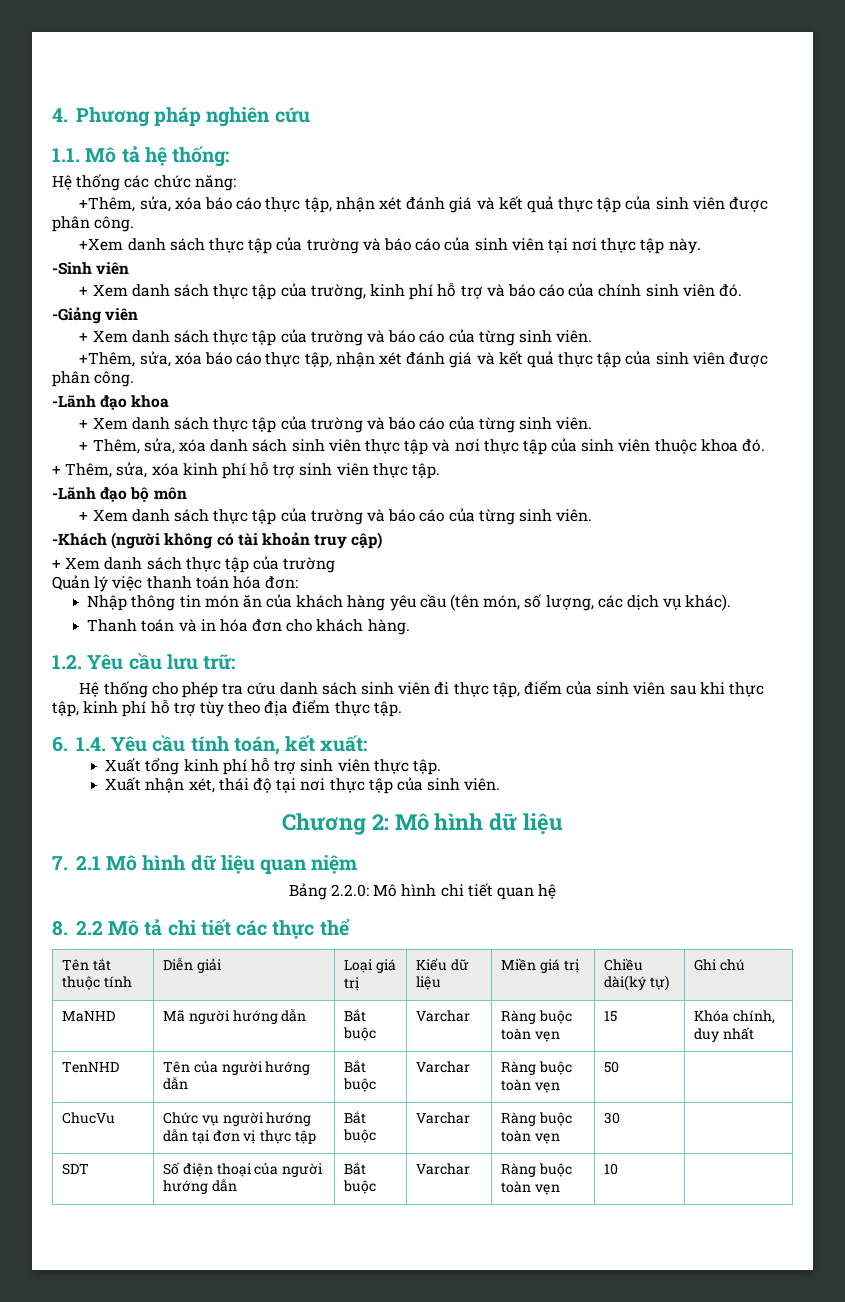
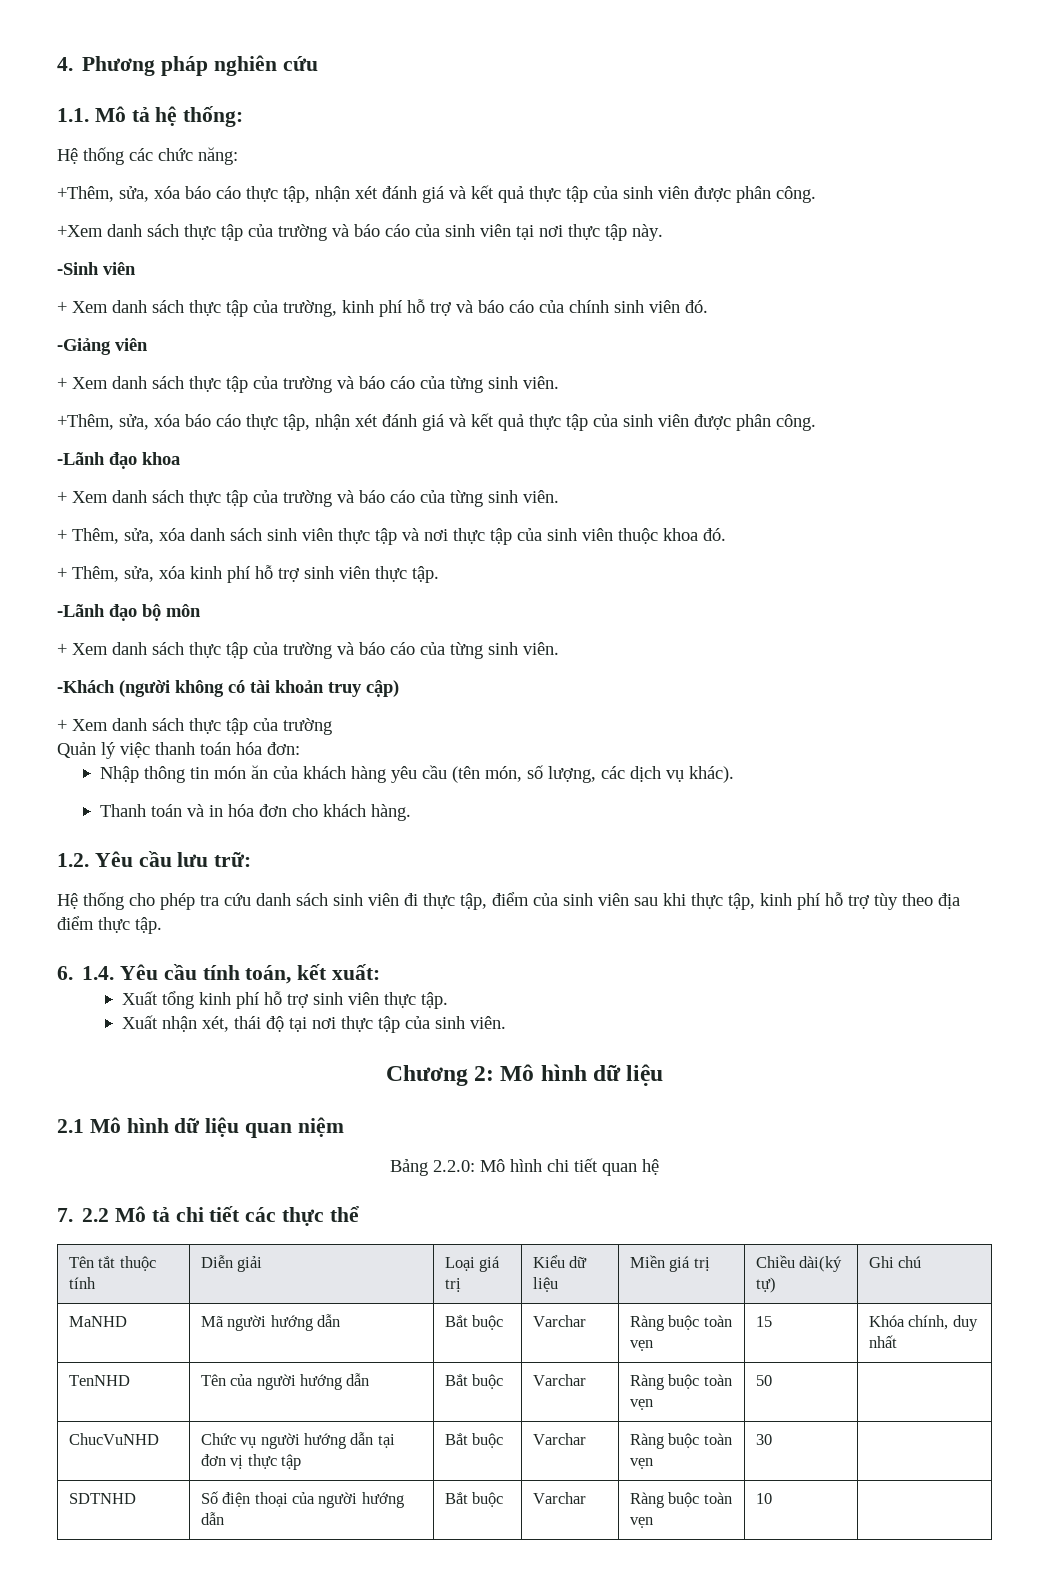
[52,856,68,870] 7. -> (664, 1075) none
[52,920,68,936] 8. -> [57,1208,73,1222] 7.
[61,1112,115,1124] ChucVu -> [68,1433,159,1445] ChucVuNHD
[61,1163,89,1175] SDT -> [68,1493,136,1504] SDTNHD

